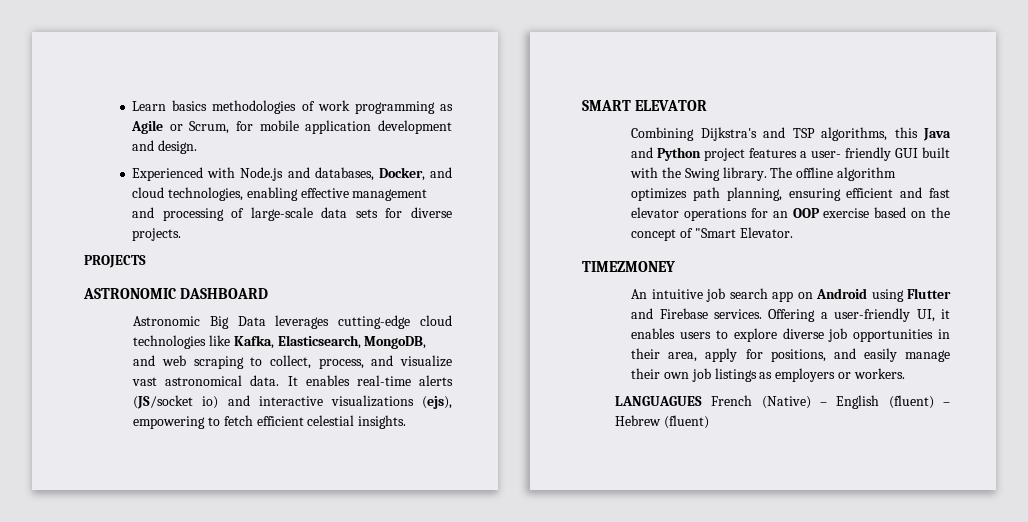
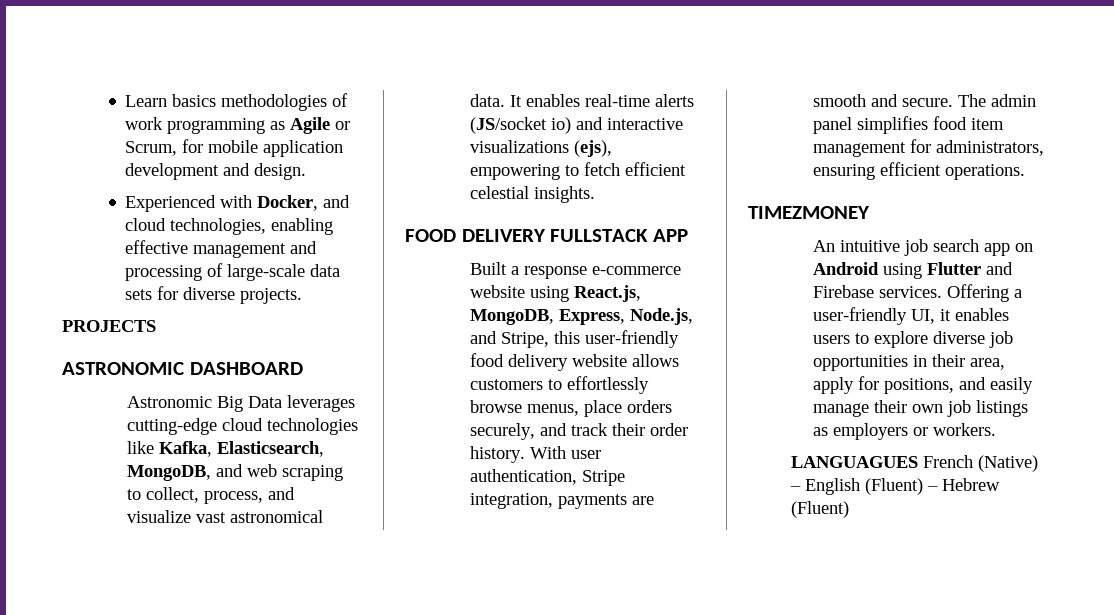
[240,167,374,181] Node.js and databases, -> (253, 201) none
[582,100,708,111] [631,127,951,141] [631,147,950,161] [630,167,896,181] [631,187,950,201] [631,207,950,221] [631,227,793,241] SMART ELEVATOR // Combining Dijkstra's and TSP algorithms, this Java and Python project features a user- friendly GUI built with the Swing library. The offline algorithm optimizes path planning, ensuring efficient and fast elevator operations for an OOP exercise based on the concept of "Smart Elevator. -> [405,229,688,242] [469,262,681,279] [469,285,641,302] [469,308,693,325] [469,330,679,348] [469,353,679,371] [469,376,649,394] [469,400,672,417] [469,423,688,440] [469,446,601,463] [469,469,625,486] [469,493,654,509] [812,94,1036,107] [812,116,1004,134] [812,139,1044,157] [812,162,1025,180] FOOD DELIVERY FULLSTACK APP // Built a response e-commerce website using React.js, MongoDB, Express, Node.js, and Stripe, this user-friendly food delivery website allows customers to effortlessly browse menus, place orders securely, and track their order history. With user authentication, Stripe integration, payments are smooth and secure. The admin panel simplifies food item management for administrators, ensuring efficient operations.
[888,395,934,409] (fluent) -> [865,478,924,495] (Fluent)
[663,415,709,429] (fluent) -> [791,501,850,518] (Fluent)

